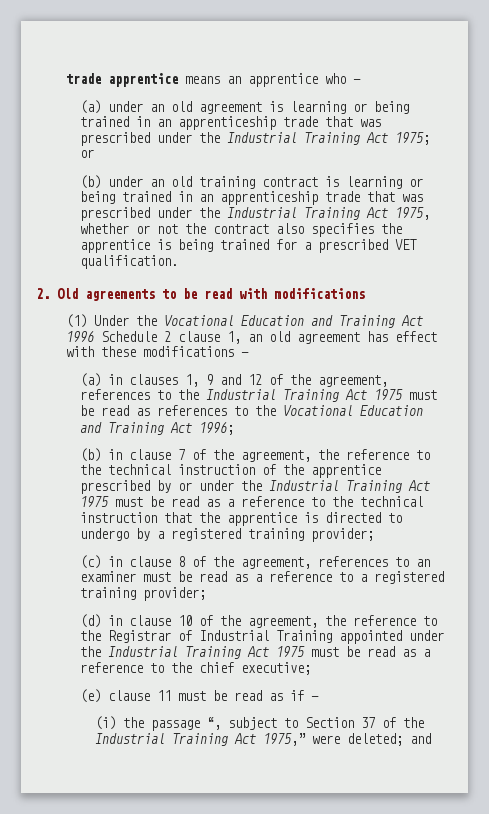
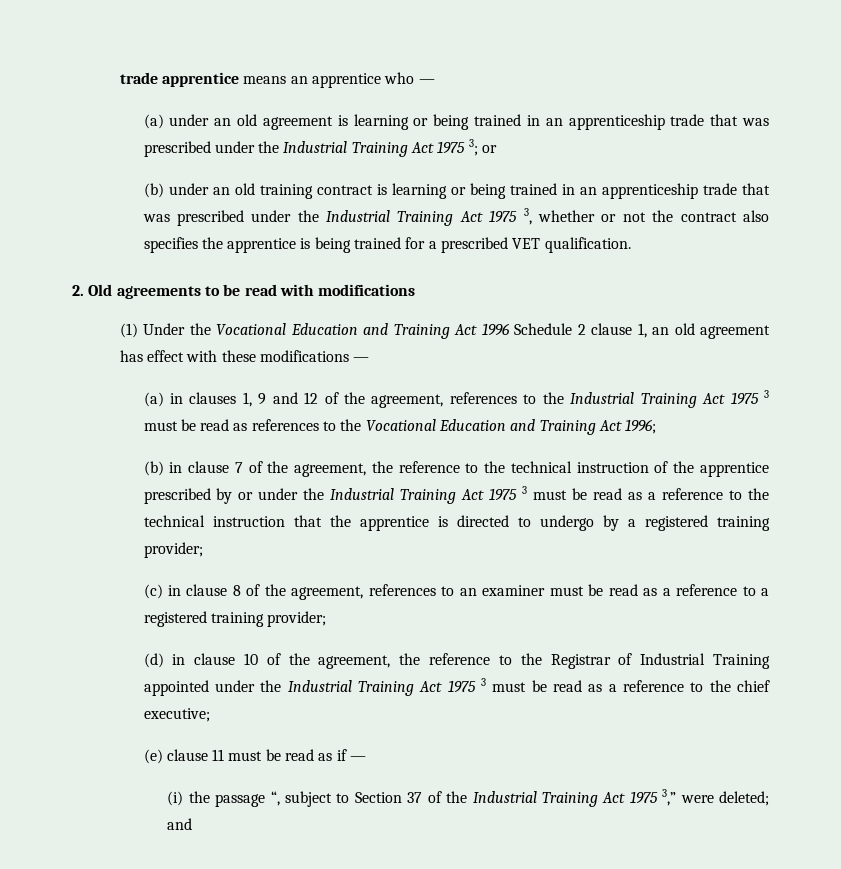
[395,132,431,145] 1975; -> [437,139,478,156] 1975 3;
[395,207,431,220] 1975, -> [489,208,532,225] 1975 3,
(404, 395) none -> [764,390,769,398] 3
(110, 502) none -> [522,486,528,494] 3
(306, 652) none -> [480,678,486,686] 3
[262,733,306,746] 1975,” -> [629,789,677,806] 1975 3,”

